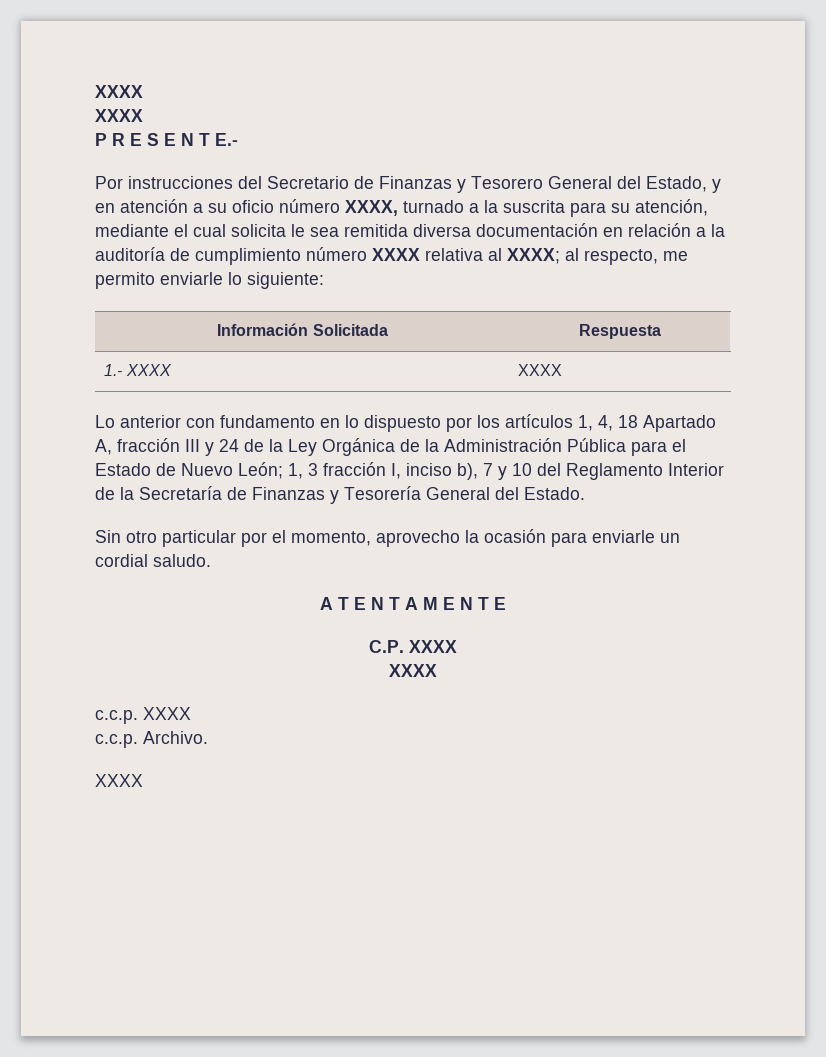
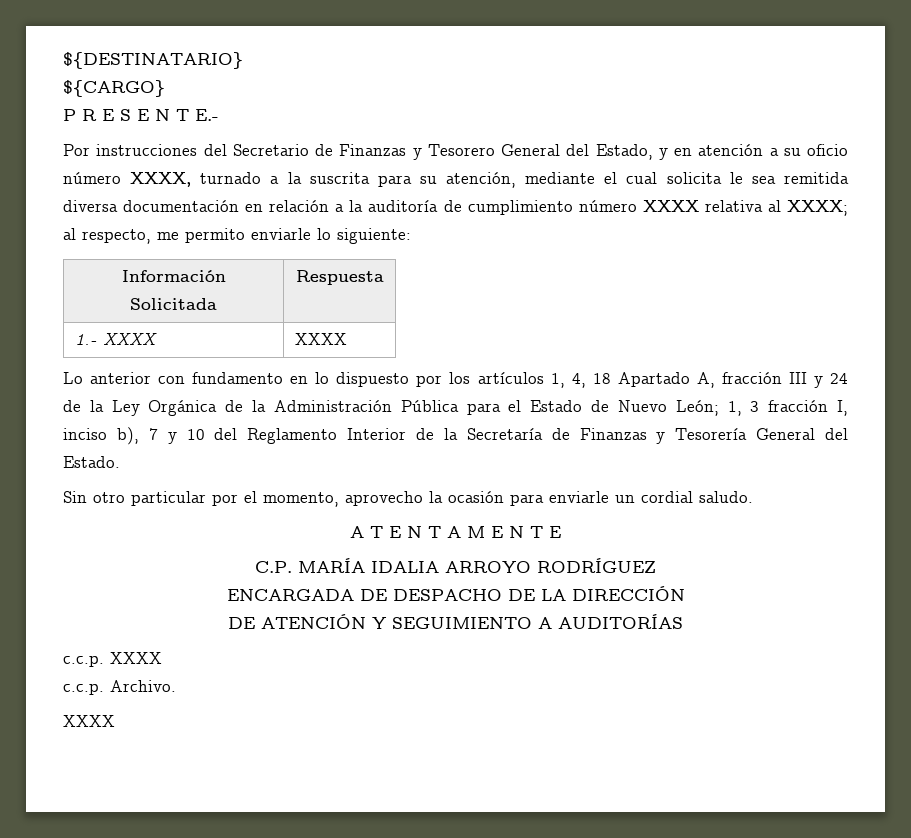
[95,85,143,98] [95,109,143,122] XXXX // XXXX -> [63,52,243,69] [63,80,165,97] ${DESTINATARIO} // ${CARGO}
[409,640,457,653] [389,664,437,677] XXXX // XXXX -> [298,558,656,573] [226,586,685,601] [228,614,683,629] MARÍA IDALIA ARROYO RODRÍGUEZ // ENCARGADA DE DESPACHO DE LA DIRECCIÓN // DE ATENCIÓN Y SEGUIMIENTO A AUDITORÍAS

